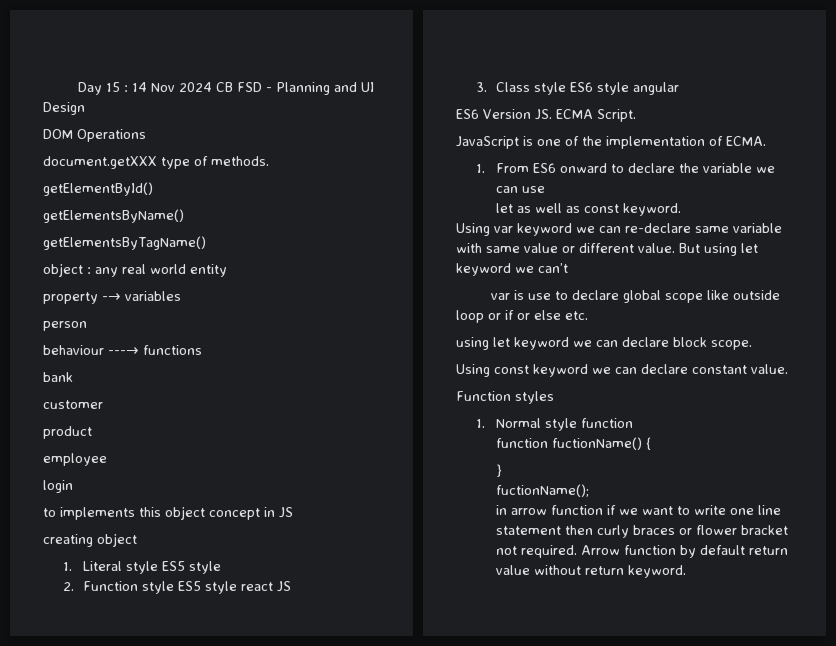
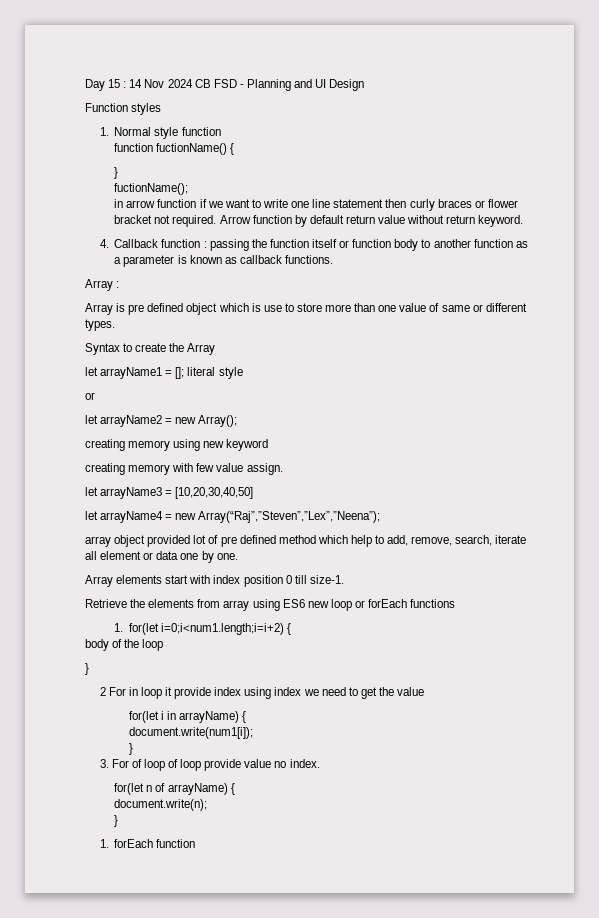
[43,129,146,142] [43,156,269,169] [43,182,153,196] [43,209,184,223] [43,236,206,250] [43,263,227,277] [43,291,181,304] [43,321,87,331] [43,345,202,355] [43,372,73,382] [43,400,103,409] [43,426,92,439] [43,453,107,466] [43,480,73,493] [43,506,293,520] [43,533,137,547] [63,561,222,574] [63,581,292,594] [476,82,680,95] [456,109,636,122] [456,136,766,149] [476,163,776,173] [496,186,546,193] [496,203,682,216] [456,223,782,236] [456,243,758,256] [456,263,568,276] [490,290,780,303] [456,310,588,323] [456,337,752,350] [456,364,788,377] // DOM Operations // document.getXXX type of methods. // getElementById() // getElementsByName() // getElementsByTagName() // object : any real world entity // property -→ variables // person // behaviour ---→ functions // bank // customer // product // employee // login // to implements this object concept in JS // creating object // 1. Literal style ES5 style // 2. Function style ES5 style react JS // 3. Class style ES6 style angular // ES6 Version JS. ECMA Script. // JavaScript is one of the implementation of ECMA. // 1. From ES6 onward to declare the variable we can use // let as well as const keyword. // Using var keyword we can re-declare same variable with same value or different value. But using let keyword we can’t // var is use to declare global scope like outside loop or if or else etc. // using let keyword we can declare block scope. // Using const keyword we can declare constant value. -> (365, 85) none
(687, 571) none -> [99,239,528,251] [114,255,334,267] [85,279,120,291] [85,303,527,315] [85,319,115,331] [85,343,216,355] [85,367,243,379] [85,392,95,400] [85,415,238,427] [85,439,269,451] [85,463,283,475] [85,487,254,499] [85,511,381,523] [85,535,527,547] [85,551,238,563] [85,575,344,587] [85,599,456,611] [114,623,292,635] [85,639,164,651] [85,663,89,675] [99,687,425,699] [128,711,247,723] [128,727,253,739] [128,743,133,755] [99,759,320,771] [114,783,235,795] [114,799,208,811] [114,815,119,827] [99,839,196,848] // 4. Callback function : passing the function itself or function body to another function as a parameter is known as callback functions. // Array : // Array is pre defined object which is use to store more than one value of same or different types. // Syntax to create the Array // let arrayName1 = []; literal style // or // let arrayName2 = new Array(); // creating memory using new keyword // creating memory with few value assign. // let arrayName3 = [10,20,30,40,50] // let arrayName4 = new Array(“Raj”,”Steven”,”Lex”,”Neena”); // array object provided lot of pre defined method which help to add, remove, search, iterate all element or data one by one. // Array elements start with index position 0 till size-1. // Retrieve the elements from array using ES6 new loop or forEach functions // 1. for(let i=0;i<num1.length;i=i+2) { // body of the loop // } // 2 For in loop it provide index using index we need to get the value // for(let i in arrayName) { // document.write(num1[i]); // } // 3. For of loop of loop provide value no index. // for(let n of arrayName) { // document.write(n); // } // 1. forEach function

